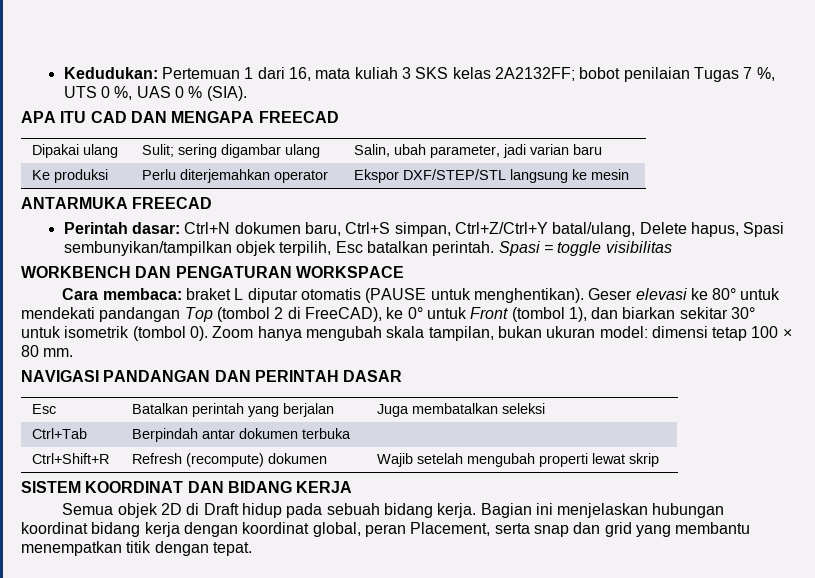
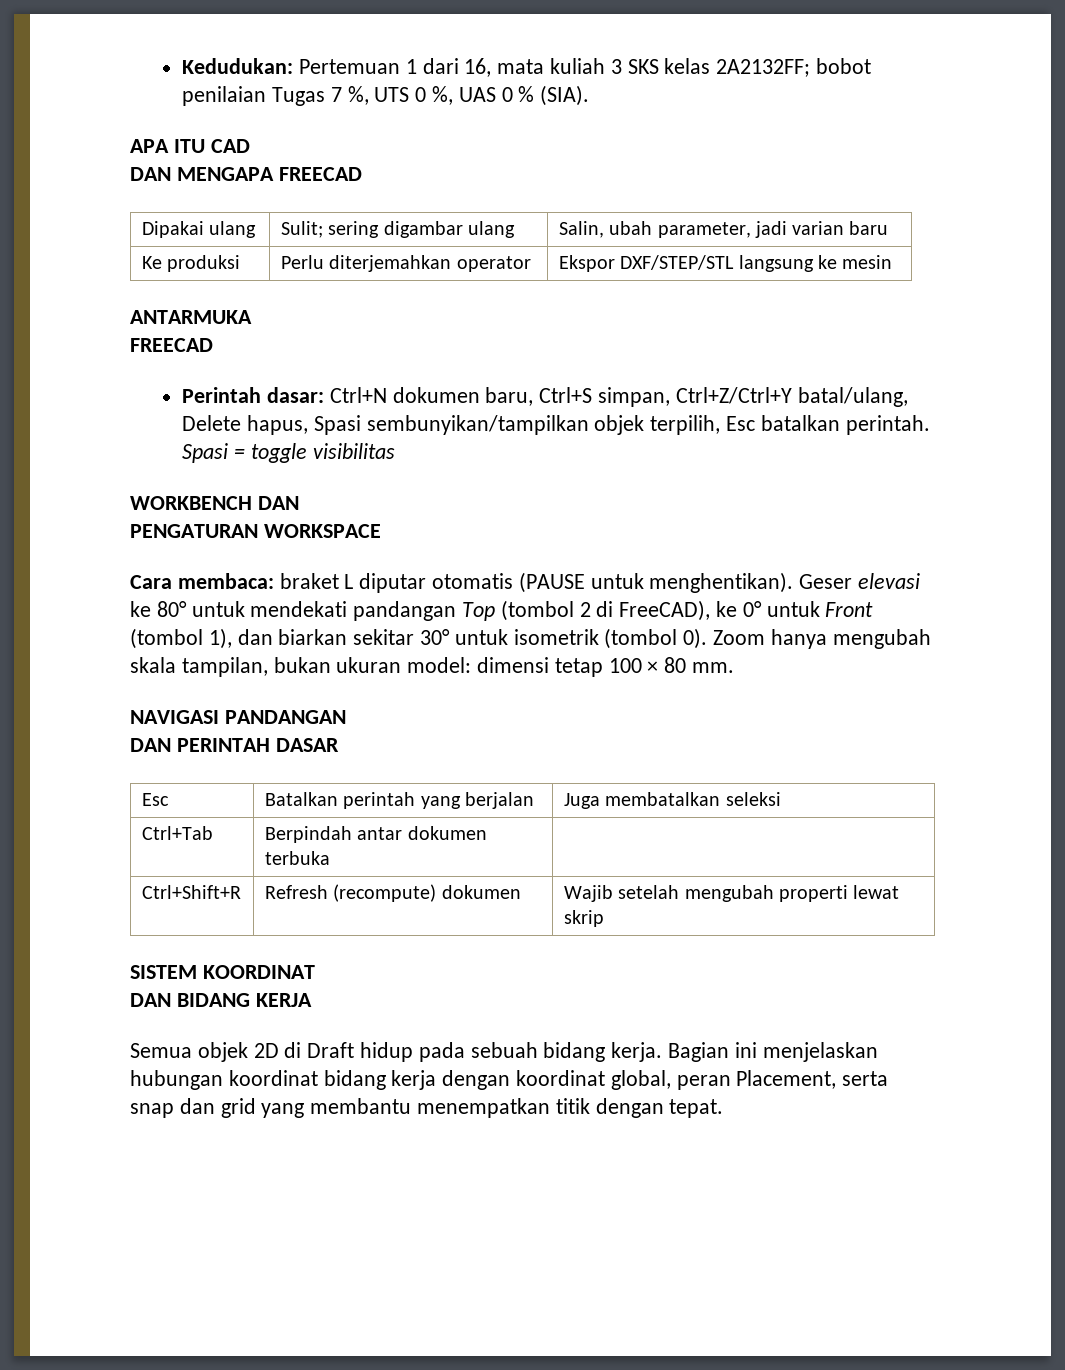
(127, 117) none -> (250, 146) //
(128, 203) none -> (252, 317) //
(172, 272) none -> (299, 503) //
(211, 376) none -> (346, 717) //
(184, 487) none -> (315, 972) //

